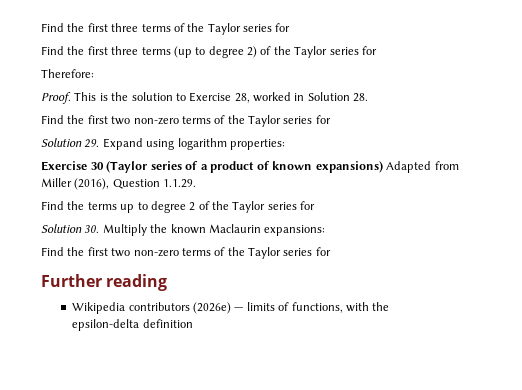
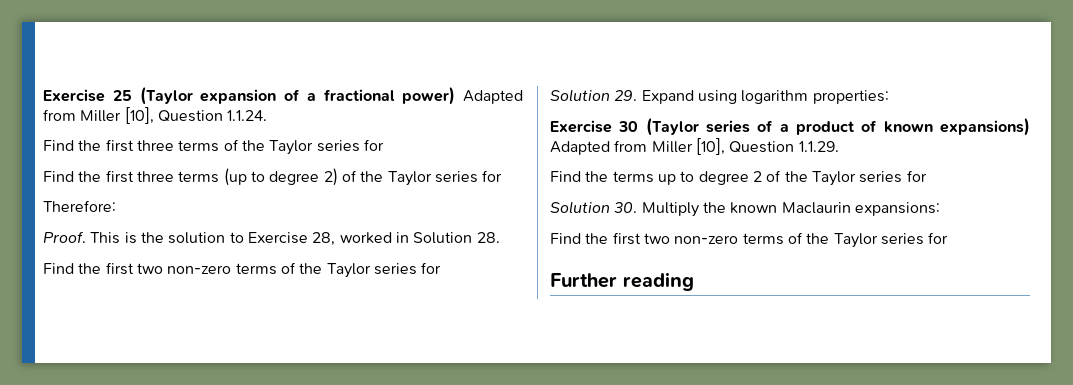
(41, 27) none -> [43,87,523,105] [43,107,268,124] Exercise 25 (Taylor expansion of a fractional power) Adapted from Miller [10], Question 1.1.24. //
[74,178,110,190] (2016), -> [695,138,725,155] [10],
[72,302,390,314] [72,319,193,331] // Wikipedia contributors (2026e) — limits of functions, with the epsilon-delta definition -> (694, 281) none

